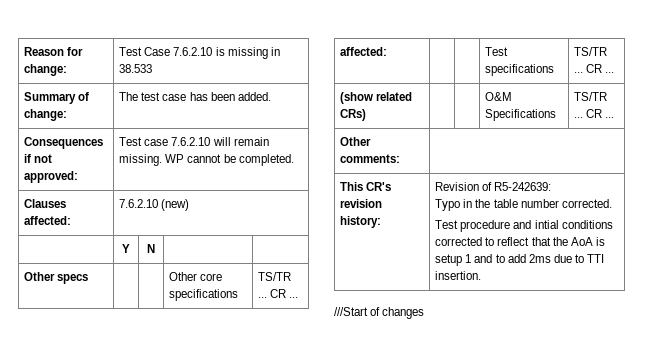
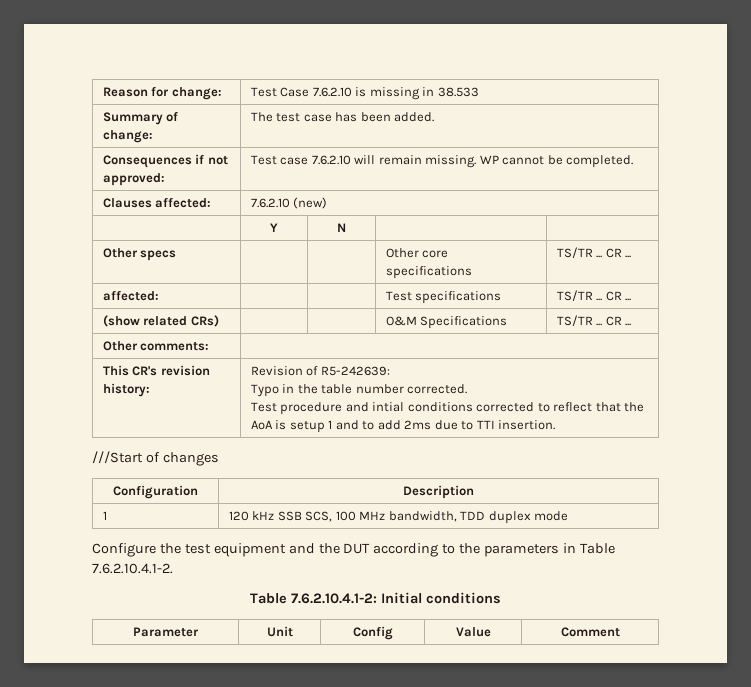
(425, 313) none -> [113,485,198,499] [403,485,474,499] [102,511,107,520] [228,511,569,524] [92,543,615,557] [92,563,173,574] [250,592,501,604] [133,627,199,637] [266,626,293,637] [352,626,393,640] [455,627,491,637] [560,627,620,637] // Configuration | Description // 1 | 120 kHz SSB SCS, 100 MHz bandwidth, TDD duplex mode // Configure the test equipment and the DUT according to the parameters in Table 7.6.2.10.4.1-2. // Table 7.6.2.10.4.1-2: Initial conditions // Parameter | Unit | Config | Value | Comment

